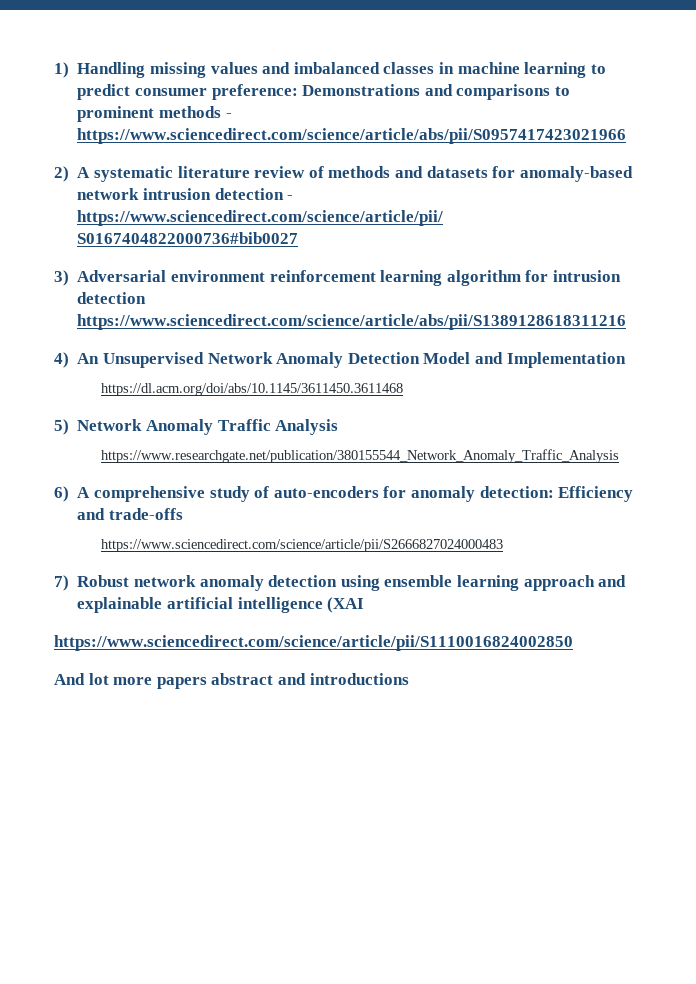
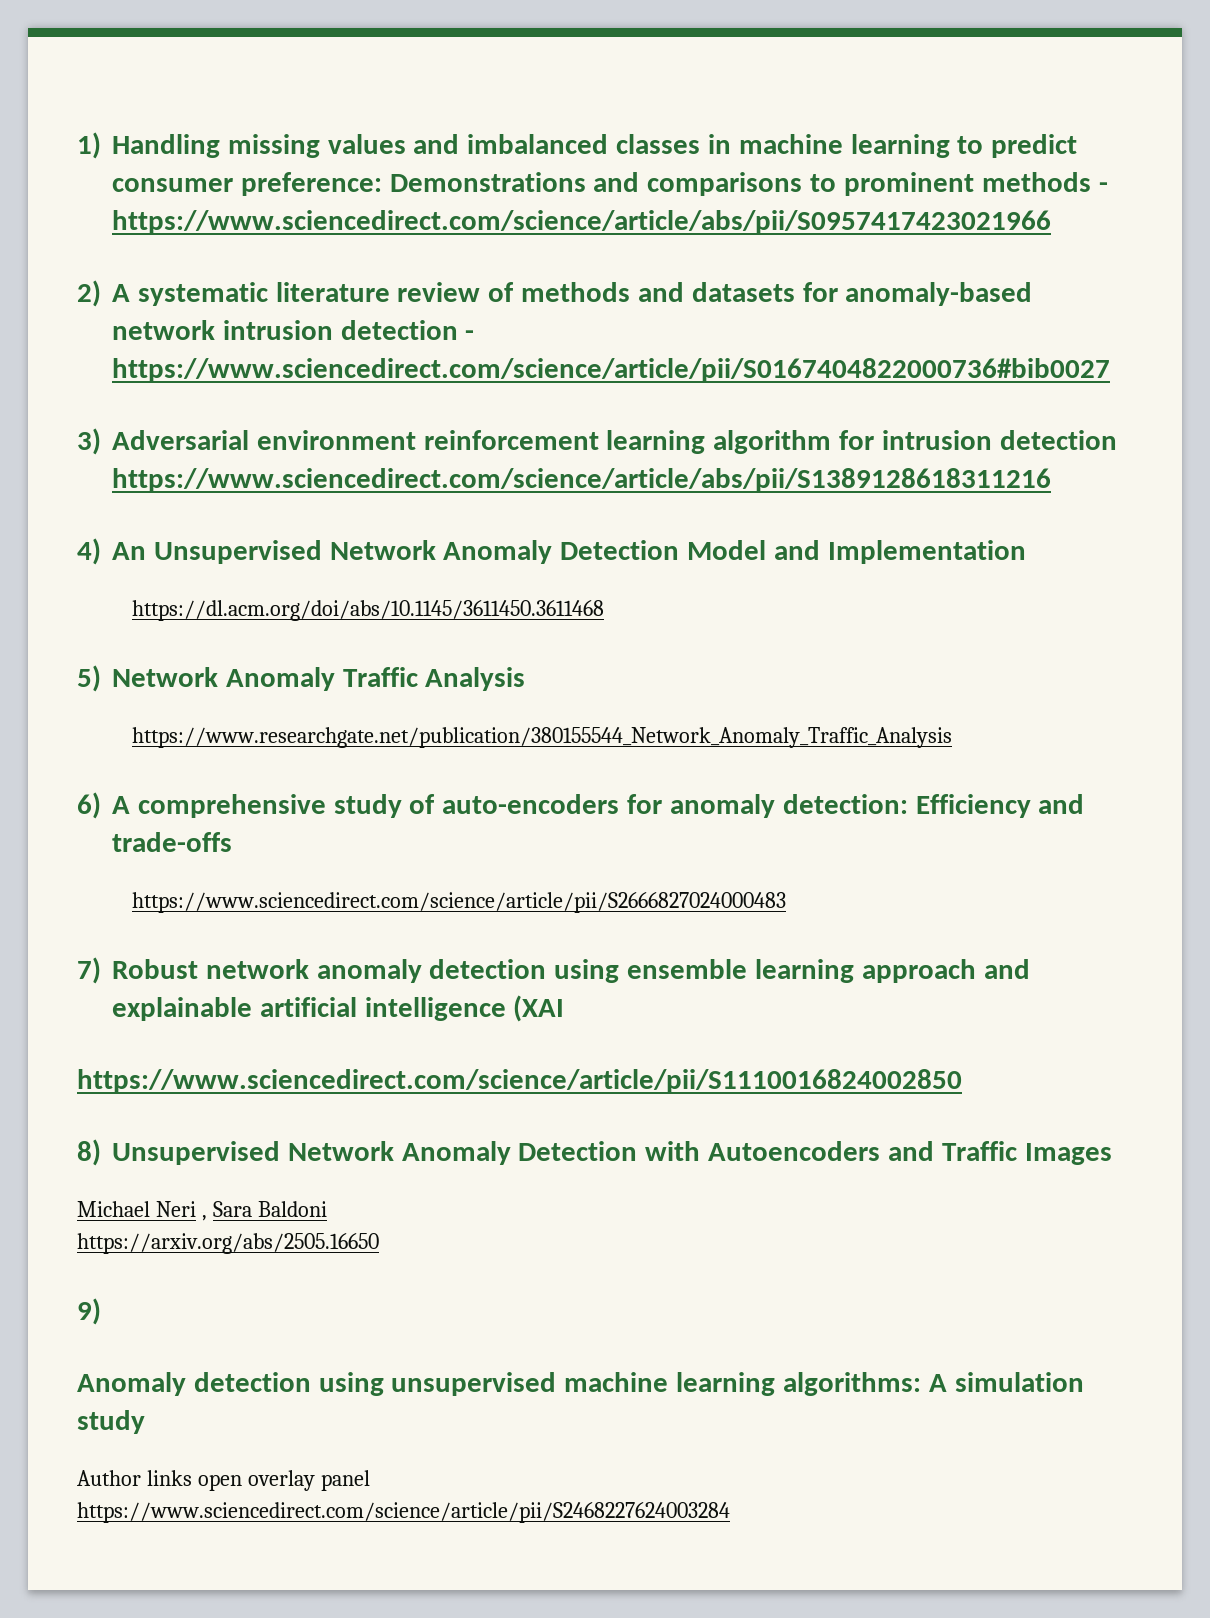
[54,673,409,689] And lot more papers abstract and introductions -> [77,1139,1112,1166] [77,1201,327,1221] [77,1233,379,1254] [77,1298,101,1325] [77,1372,1084,1396] [77,1410,145,1434] [77,1470,370,1491] [77,1502,730,1523] 8) Unsupervised Network Anomaly Detection with Autoencoders and Traffic Images // Michael Neri , Sara Baldoni // https://arxiv.org/abs/2505.16650 // 9) // Anomaly detection using unsupervised machine learning algorithms: A simulation study // Author links open overlay panel // https://www.sciencedirect.com/science/article/pii/S2468227624003284

